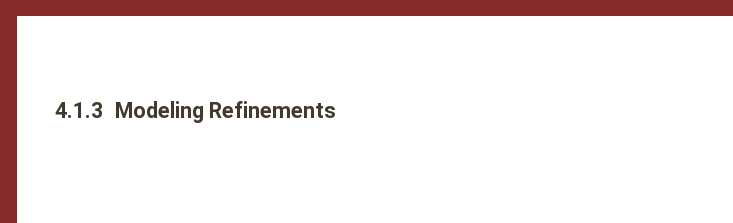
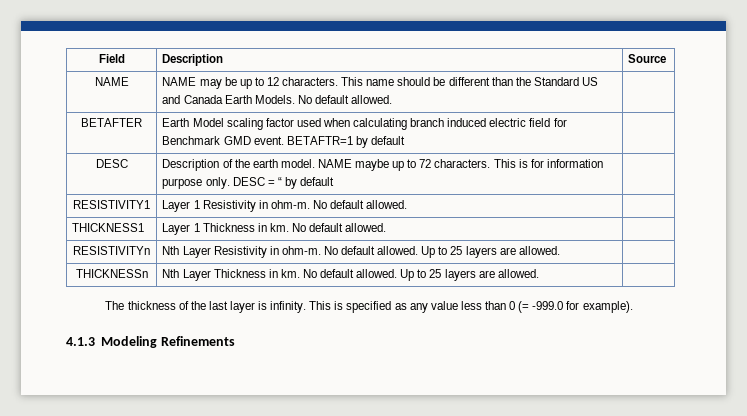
(55, 110) none -> [98,54,125,63] [162,54,224,66] [628,54,667,63] [94,77,129,86] [162,77,598,89] [162,95,393,104] [81,118,142,127] [162,118,567,130] [162,136,405,148] [95,159,128,168] [162,159,603,171] [162,177,335,189] [73,200,150,209] [162,200,408,212] [72,223,145,232] [162,223,387,235] [73,246,150,255] [162,246,560,258] [75,269,148,278] [162,269,539,281] [105,301,633,313] Field | Description | Source // NAME | NAME may be up to 12 characters. This name should be different than the Standard US and Canada Earth Models. No default allowed. | // BETAFTER | Earth Model scaling factor used when calculating branch induced electric field for Benchmark GMD event. BETAFTR=1 by default | // DESC | Description of the earth model. NAME maybe up to 72 characters. This is for information purpose only. DESC = “ by default | // RESISTIVITY1 | Layer 1 Resistivity in ohm-m. No default allowed. | // THICKNESS1 | Layer 1 Thickness in km. No default allowed. | // RESISTIVITYn | Nth Layer Resistivity in ohm-m. No default allowed. Up to 25 layers are allowed. | // THICKNESSn | Nth Layer Thickness in km. No default allowed. Up to 25 layers are allowed. | // The thickness of the last layer is infinity. This is specified as any value less than 0 (= -999.0 for example). //

